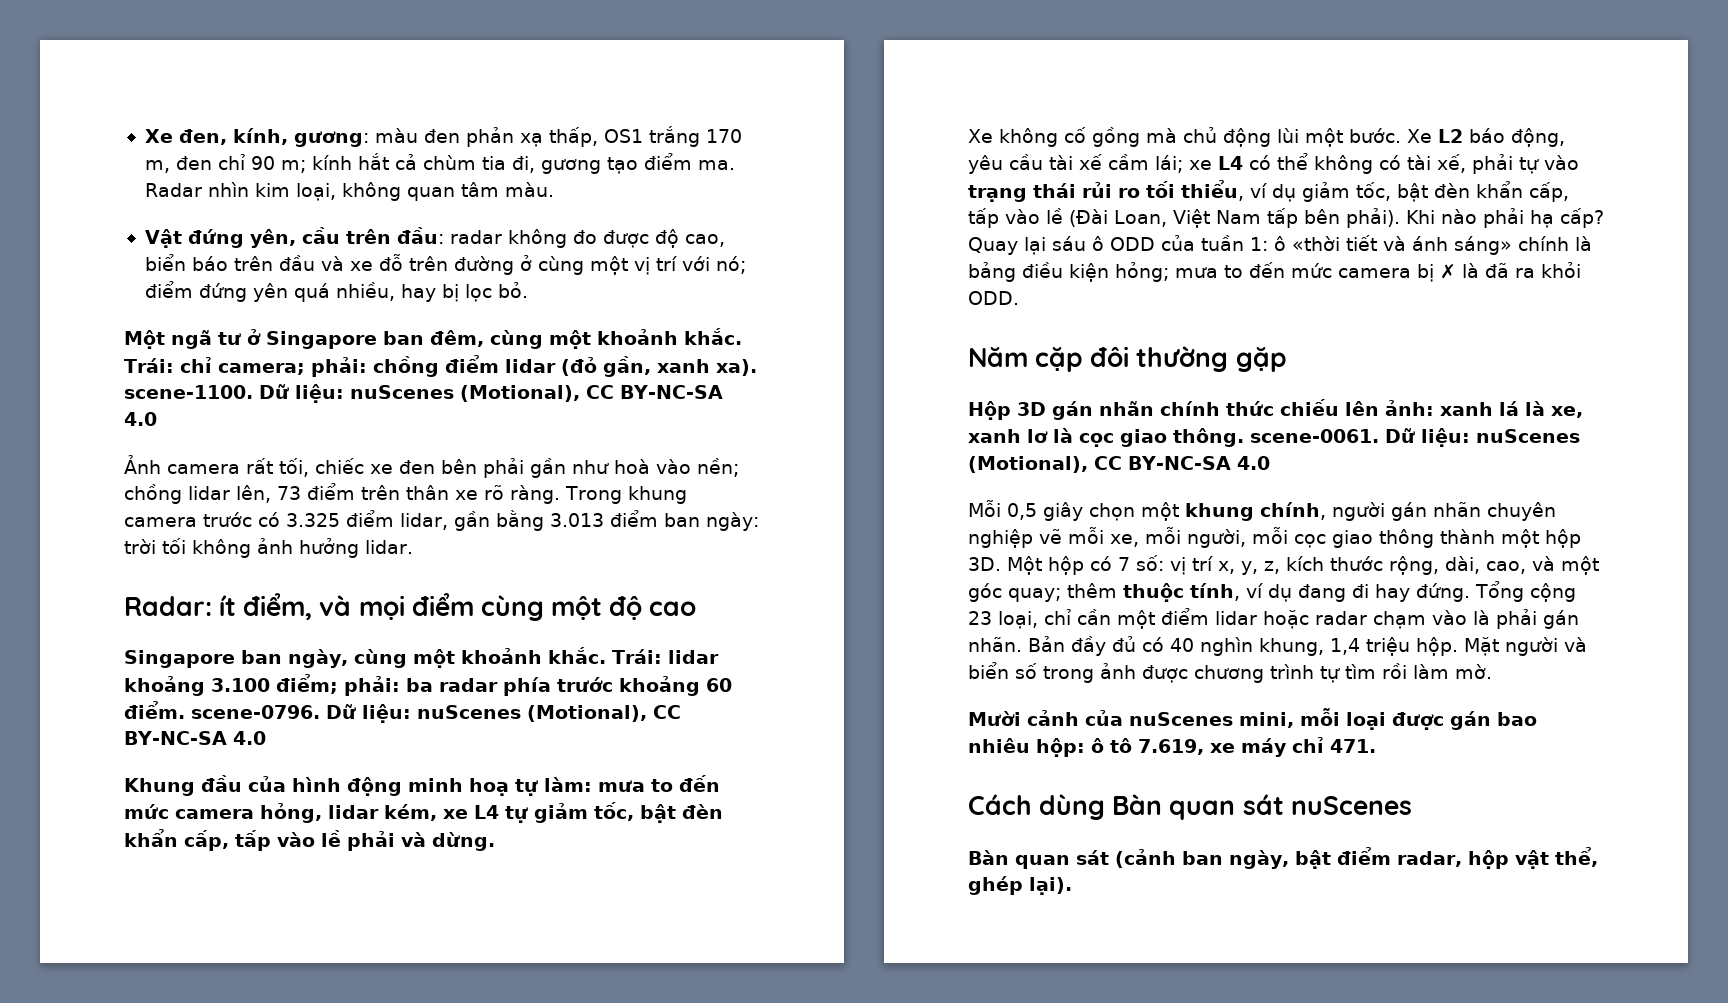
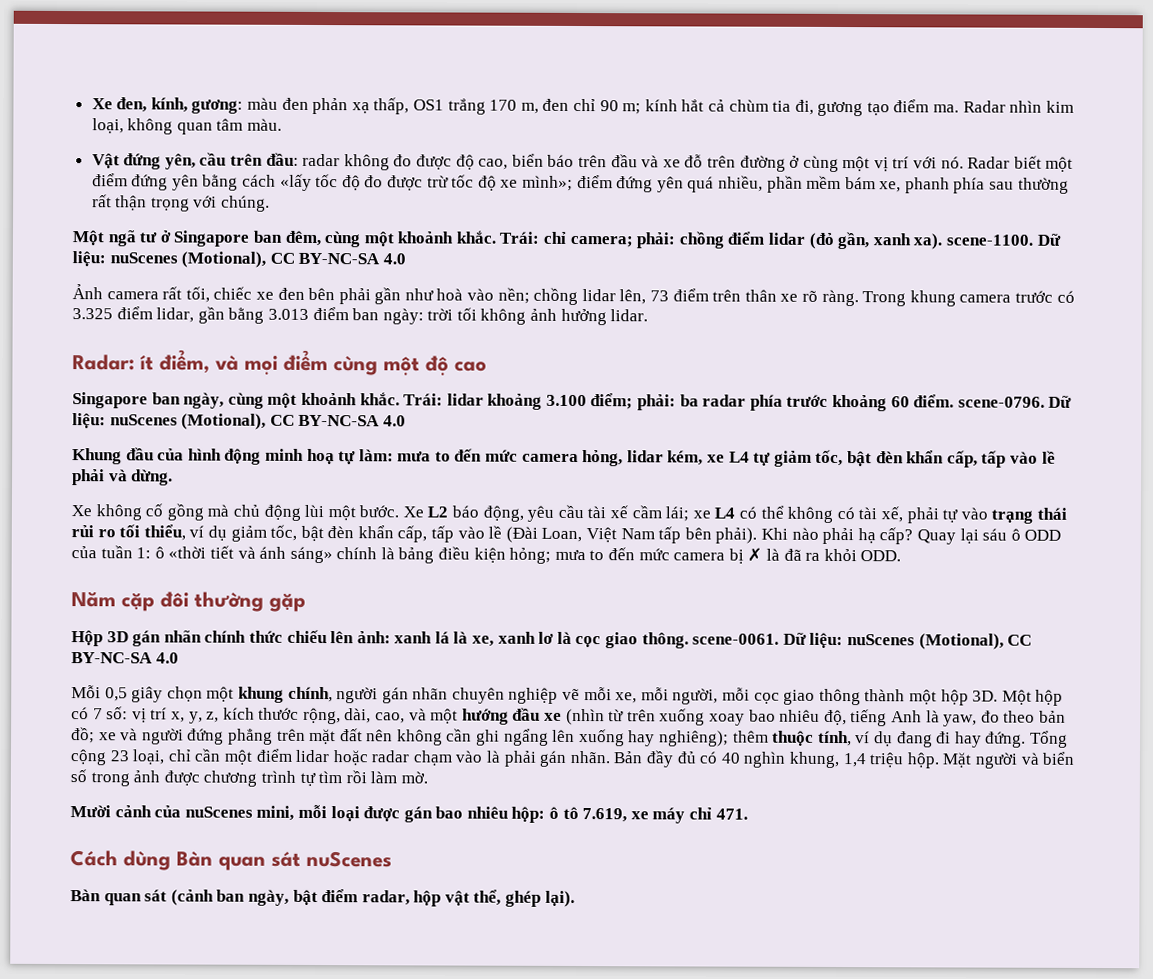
[715,256,746,274] nó; -> [940,155,1074,172] [91,173,573,191] nó. Radar biết một điểm đứng yên bằng cách «lấy tốc độ đo được trừ tốc độ xe mình»;
[400,282,528,302] hay bị lọc bỏ. -> [766,175,1069,194] [91,194,271,212] phần mềm bám xe, phanh phía sau thường rất thận trọng với chúng.
[968,583,1061,602] góc quay; -> [461,707,1066,727] [71,727,730,747] hướng đầu xe (nhìn từ trên xuống xoay bao nhiêu độ, tiếng Anh là yaw, đo theo bản đồ; xe và người đứng phẳng trên mặt đất nên không cần ghi ngẩng lên xuống hay nghiêng);

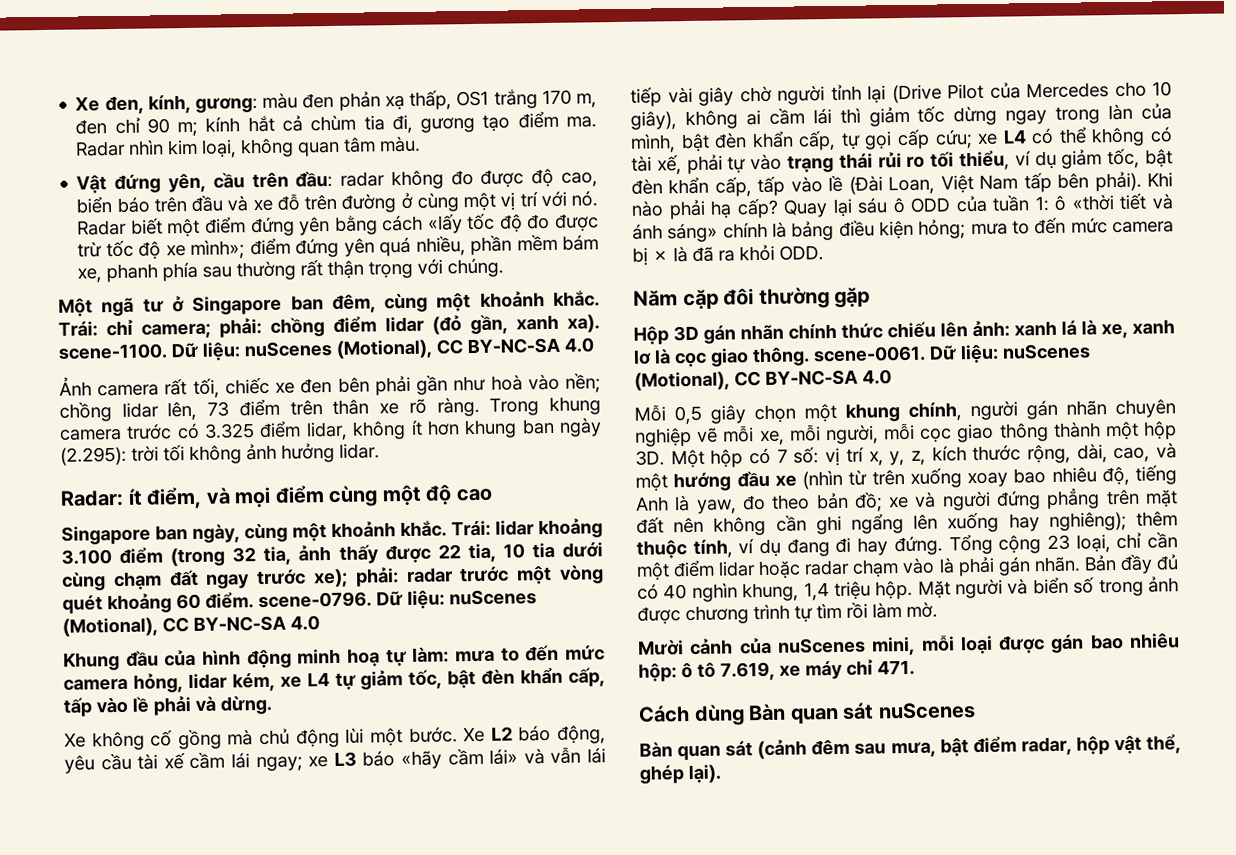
[197,306,424,325] gần bằng 3.013 điểm ban ngày: -> [352,417,603,440] [60,446,127,466] không ít hơn khung ban ngày (2.295):
[590,393,829,411] điểm; phải: ba radar phía trước -> [119,542,603,567] [61,565,604,591] [62,595,103,614] điểm (trong 32 tia, ảnh thấy được 22 tia, 10 tia dưới cùng chạm đất ngay trước xe); phải: radar trước một vòng quét
[665,506,690,522] lái; -> [230,746,607,772] [630,81,1172,107] [630,103,1172,130] [630,129,973,153] lái ngay; xe L3 báo «hãy cầm lái» và vẫn lái tiếp vài giây chờ người tỉnh lại (Drive Pilot của Mercedes cho 10 giây), không ai cầm lái thì giảm tốc dừng ngay trong làn của mình, bật đèn khẩn cấp, tự gọi cấp cứu;
[216,889,289,906] ban ngày, -> [811,739,936,758] đêm sau mưa,

